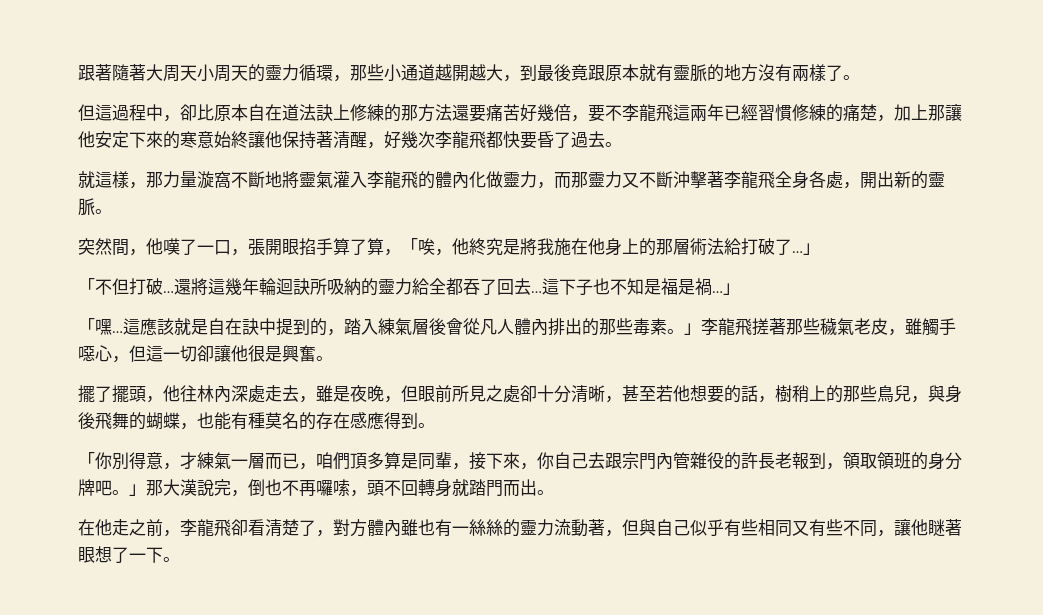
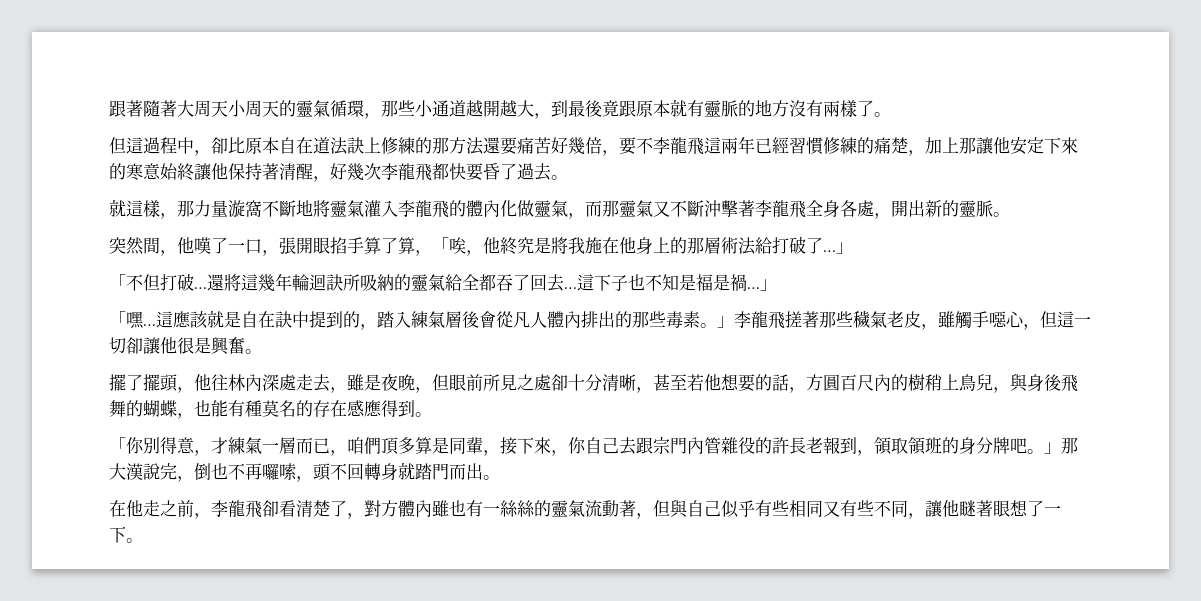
[282,64,299,81] 力 -> [313,100,330,117] 氣
[520,171,537,188] 力 -> [551,200,568,217] 氣
[605,171,622,188] 力 -> [636,200,653,217] 氣
[395,278,412,295] 力 -> [428,274,445,291] 氣
[775,385,877,403] 樹稍上的那些 -> [806,374,959,391] 方圓百尺內的樹稍上
[537,519,554,536] 力 -> [568,500,585,517] 氣

